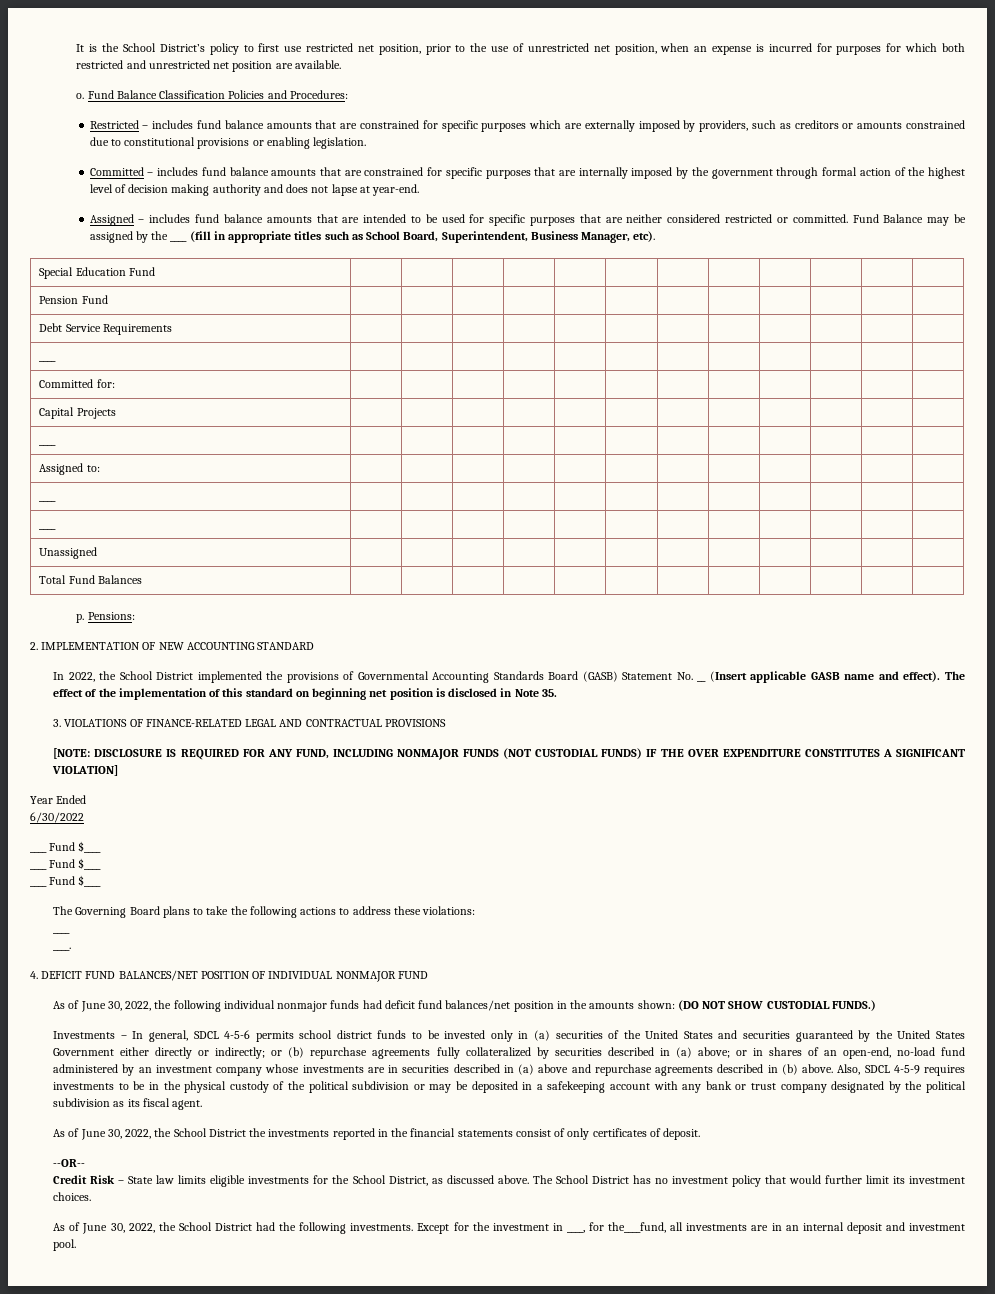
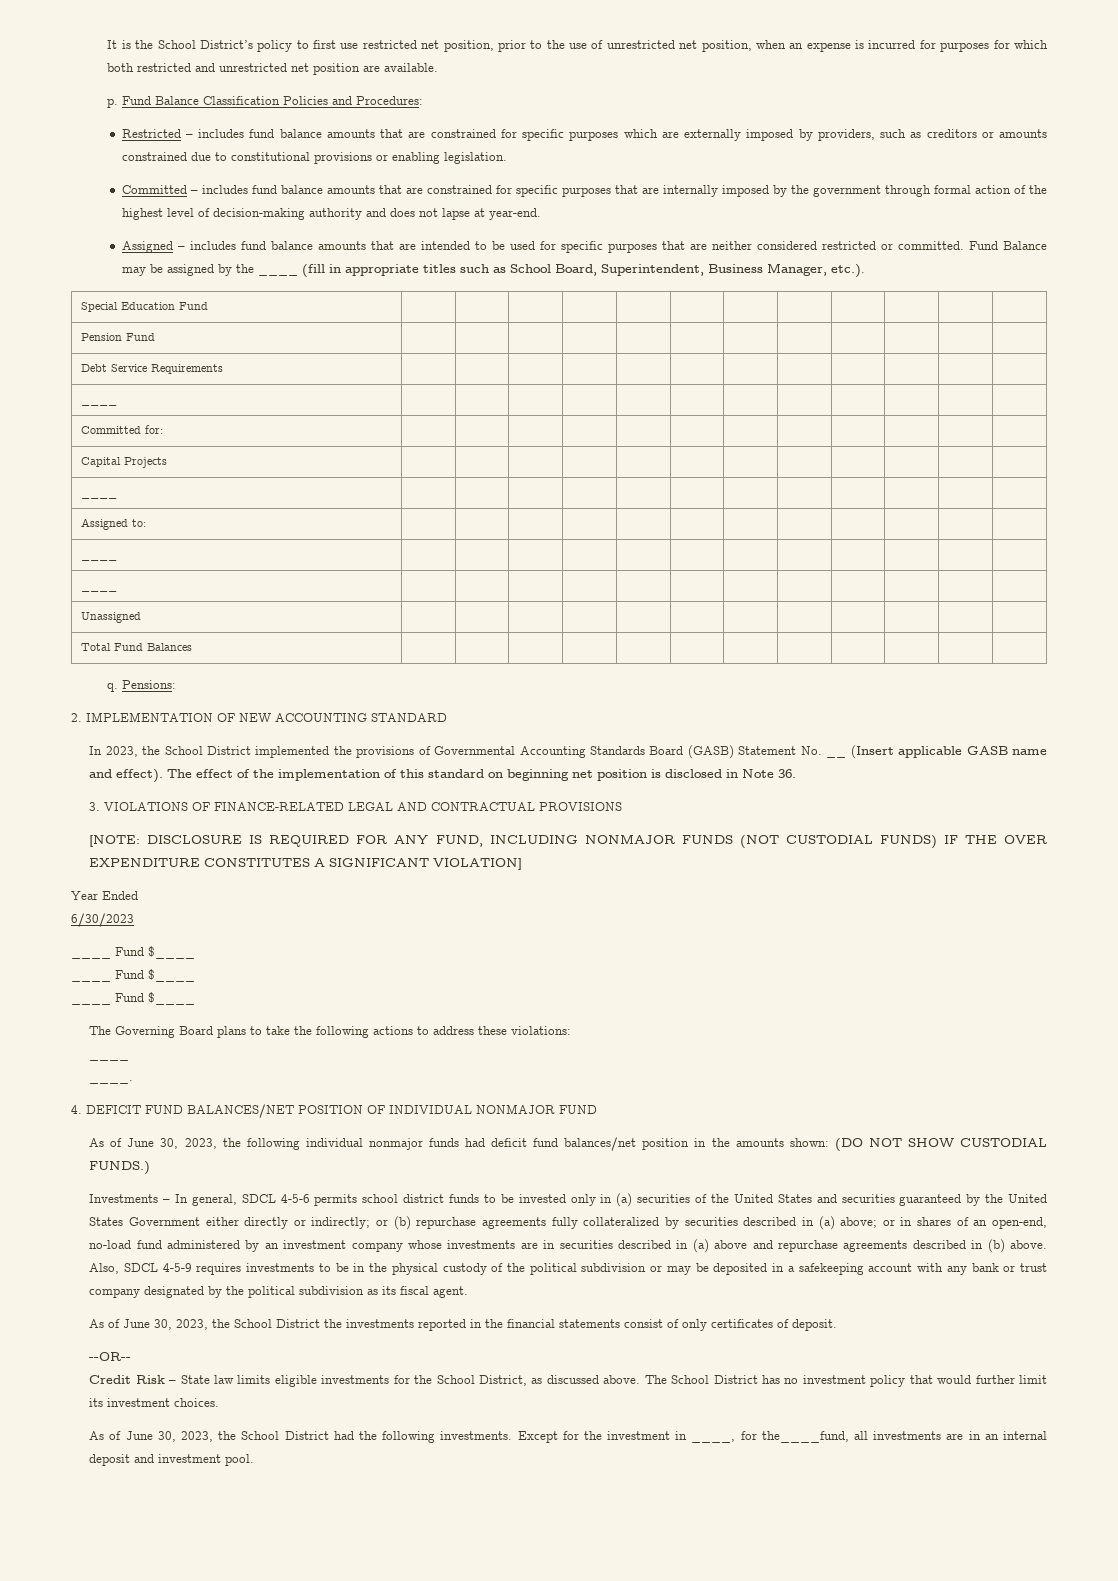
[76,93,85,99] o. -> [107,98,119,108] p.
[128,184,210,196] decision making -> [212,208,305,220] decision-making
[633,231,656,242] etc). -> [830,264,865,278] etc.).
[76,614,85,623] p. -> [107,683,119,692] q.
[68,672,95,682] 2022, -> [105,746,138,757] 2023,
[541,689,557,697] 35. -> [778,769,797,778] 36.
[30,812,84,823] 6/30/2022 -> [71,913,134,927] 6/30/2023
[125,1001,152,1011] 2022, -> [184,1138,217,1149] 2023,
[125,1129,152,1139] 2022, -> [176,1319,209,1330] 2023,
[128,1223,155,1233] 2022, -> [180,1431,213,1442] 2023,

